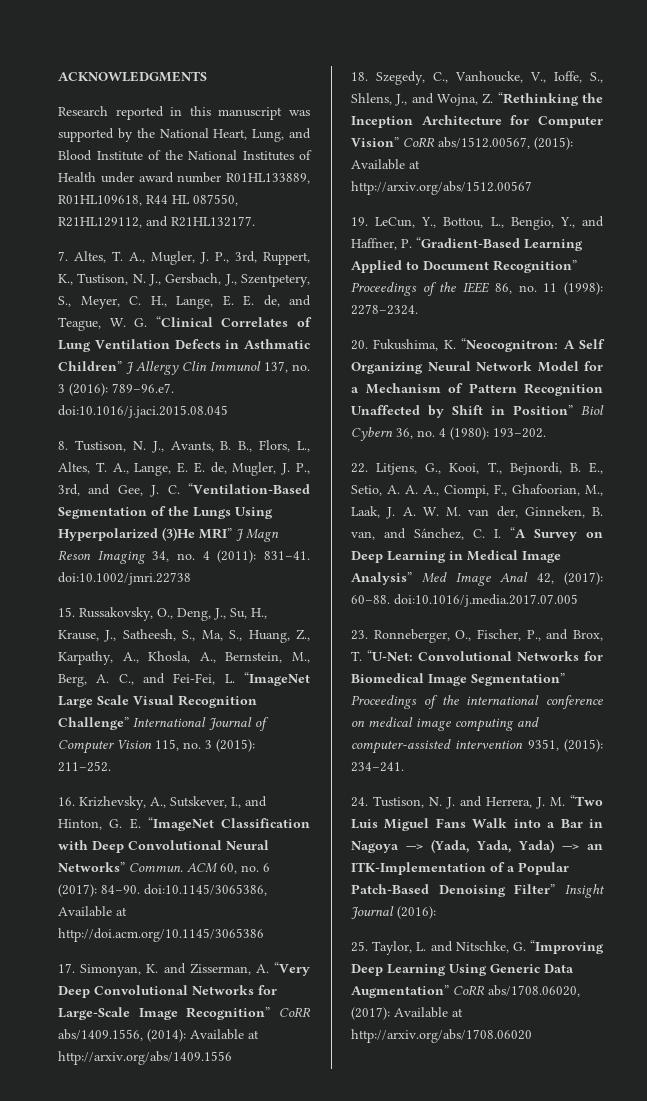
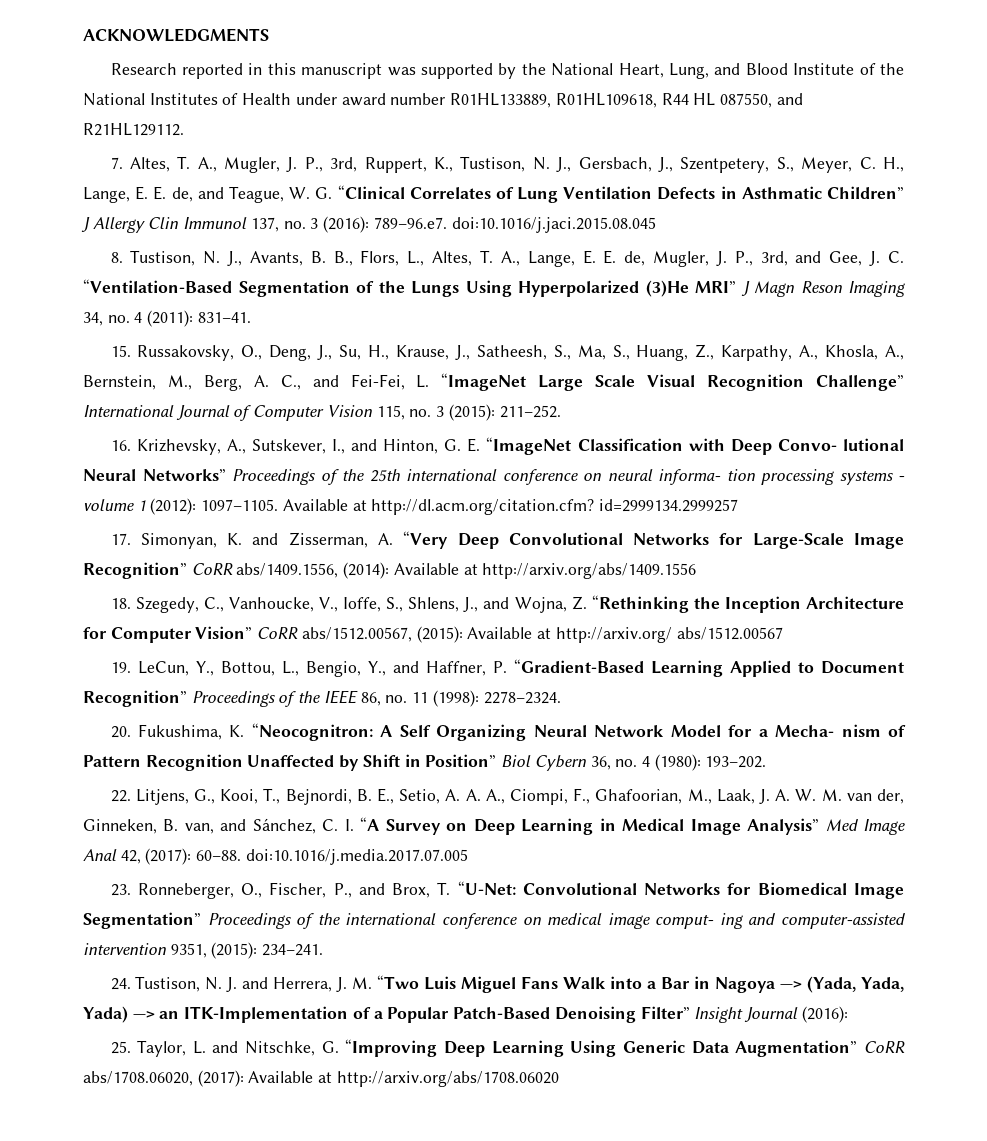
[58,216,255,228] R21HL129112, and R21HL132177. -> [776,93,803,105] [83,123,184,136] and R21HL129112.
[58,572,191,585] doi:10.1002/jmri.22738 -> (251, 317) none
[128,840,269,850] [58,862,270,874] [58,884,267,897] [58,906,127,917] [58,928,264,942] Convolutional Neural Networks” Commun. ACM 60, no. 6 (2017): 84–90. doi:10.1145/3065386, Available at http://doi.acm.org/10.1145/3065386 -> [777,438,904,451] [83,469,905,485] [83,498,739,515] Convo- lutional Neural Networks” Proceedings of the 25th international conference on neural informa- tion processing systems - volume 1 (2012): 1097–1105. Available at http://dl.acm.org/citation.cfm? id=2999134.2999257
[351,181,532,195] http://arxiv.org/abs/1512.00567 -> [555,627,783,643] http://arxiv.org/ abs/1512.00567
[365,383,441,394] Mechanism -> [775,724,881,737] Mecha- nism
[455,718,514,732] computing -> [655,913,743,929] comput- ing

